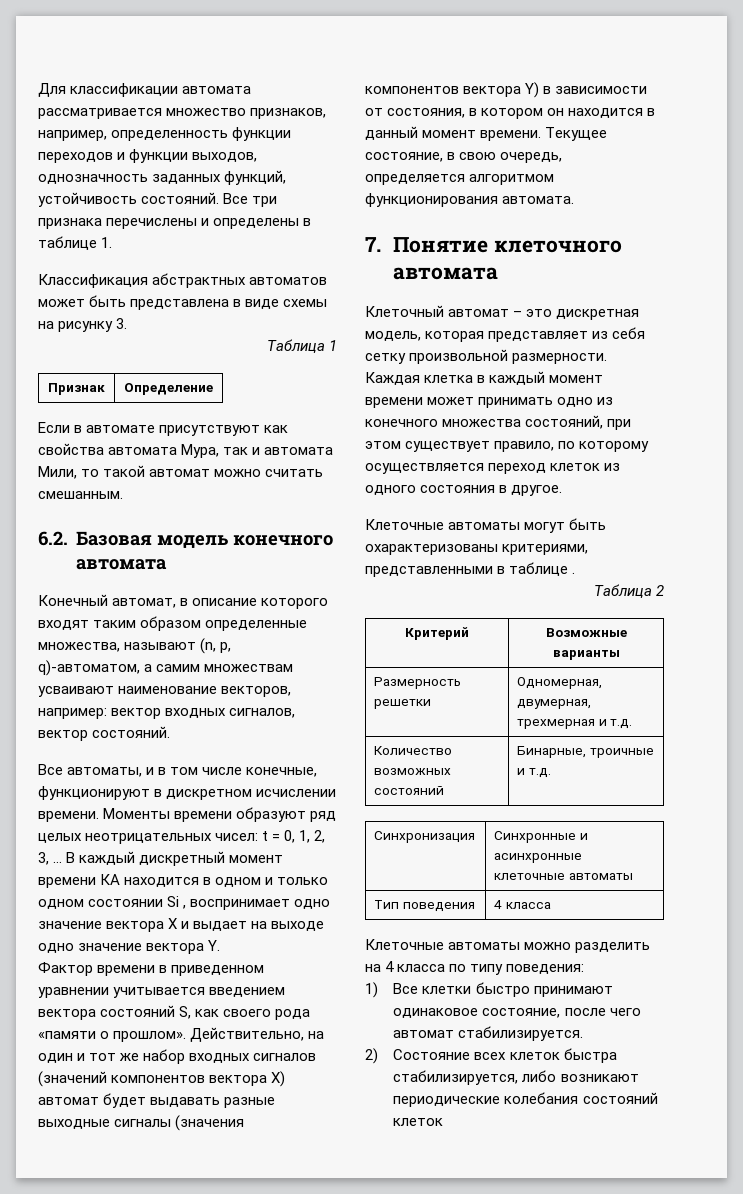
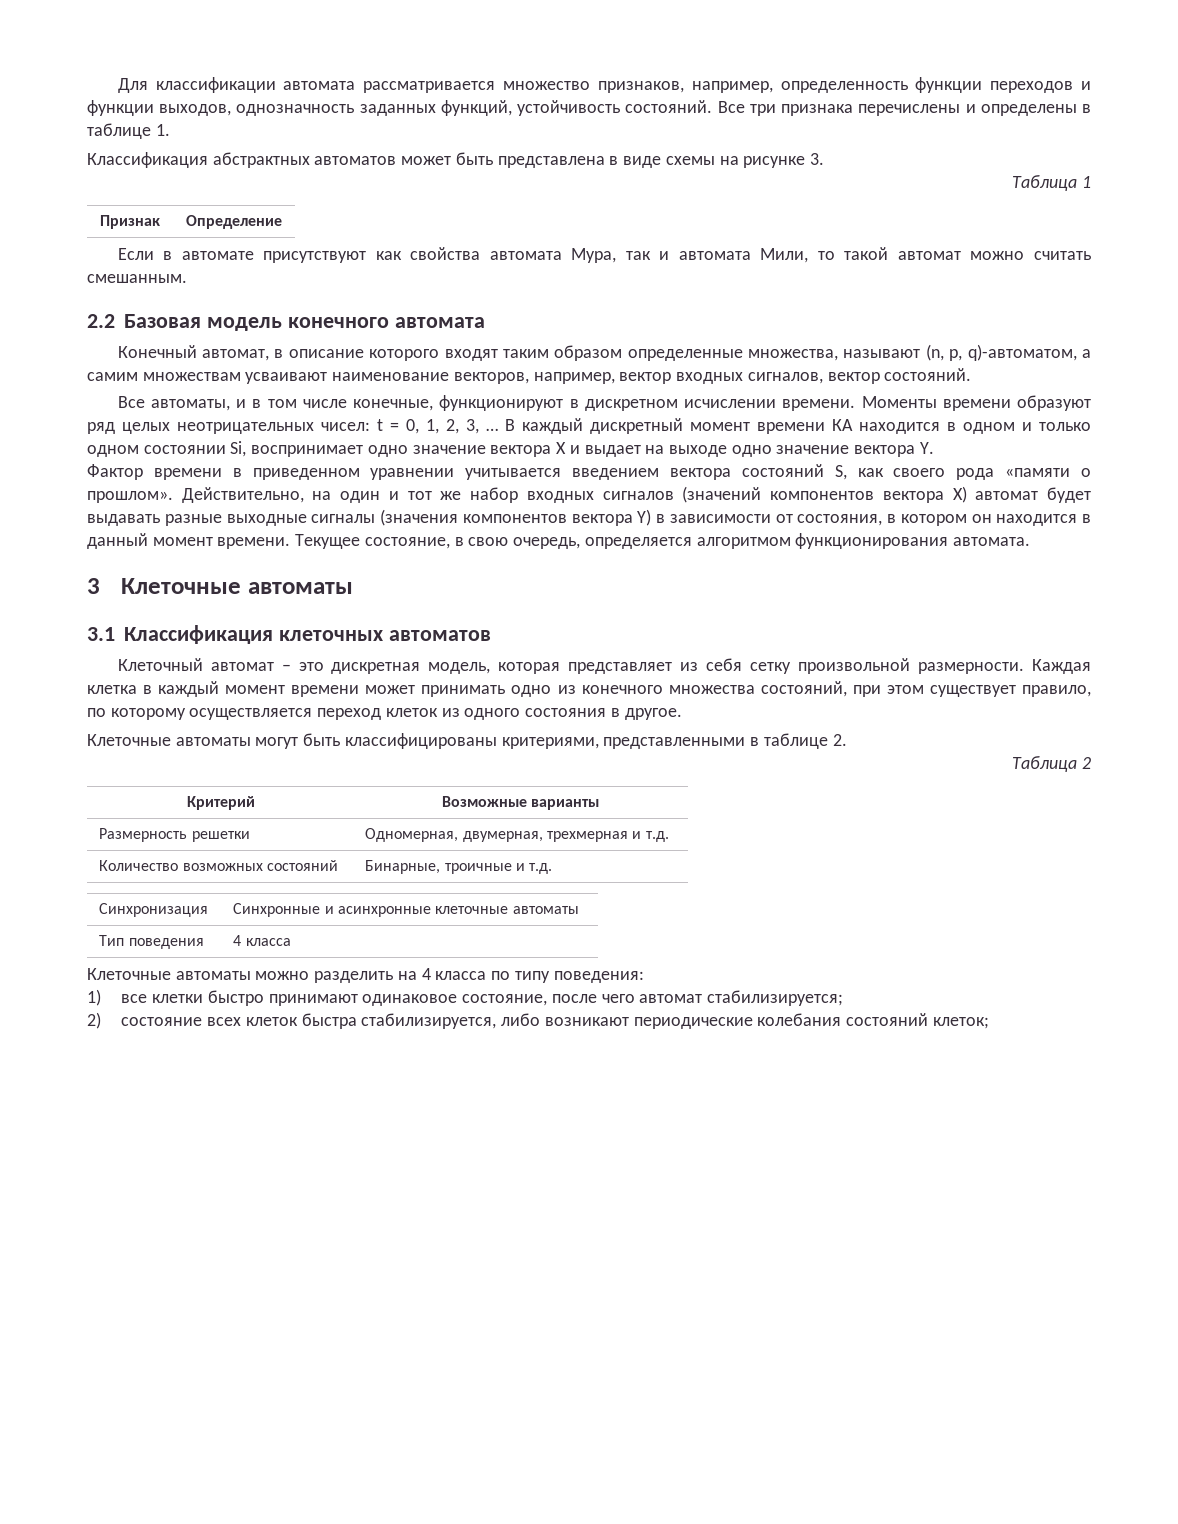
[58,321,114,332] рисунку -> [743,156,806,168] рисунке
[38,531,68,546] 6.2. -> [87,314,115,328] 2.2
[38,708,107,719] например: -> [533,372,615,384] например,
[167,896,187,909] Si , -> [230,441,247,457] Si,
[365,237,623,253] [393,267,499,280] 7. Понятие клеточного автомата -> [87,578,354,594] [87,625,491,644] 3 Клеточные автоматы // 3.1 Классификация клеточных автоматов
[365,544,498,555] охарактеризованы -> [344,733,497,749] классифицированы
[572,572,576,574] . -> [832,734,847,746] 2.
[393,983,419,994] Все -> [121,994,148,1003] все
[458,1026,584,1041] стабилизируется. -> [706,990,843,1006] стабилизируется;
[393,1049,471,1060] Состояние -> [121,1017,203,1026] состояние
[393,1118,444,1126] клеток -> [932,1017,989,1029] клеток;

